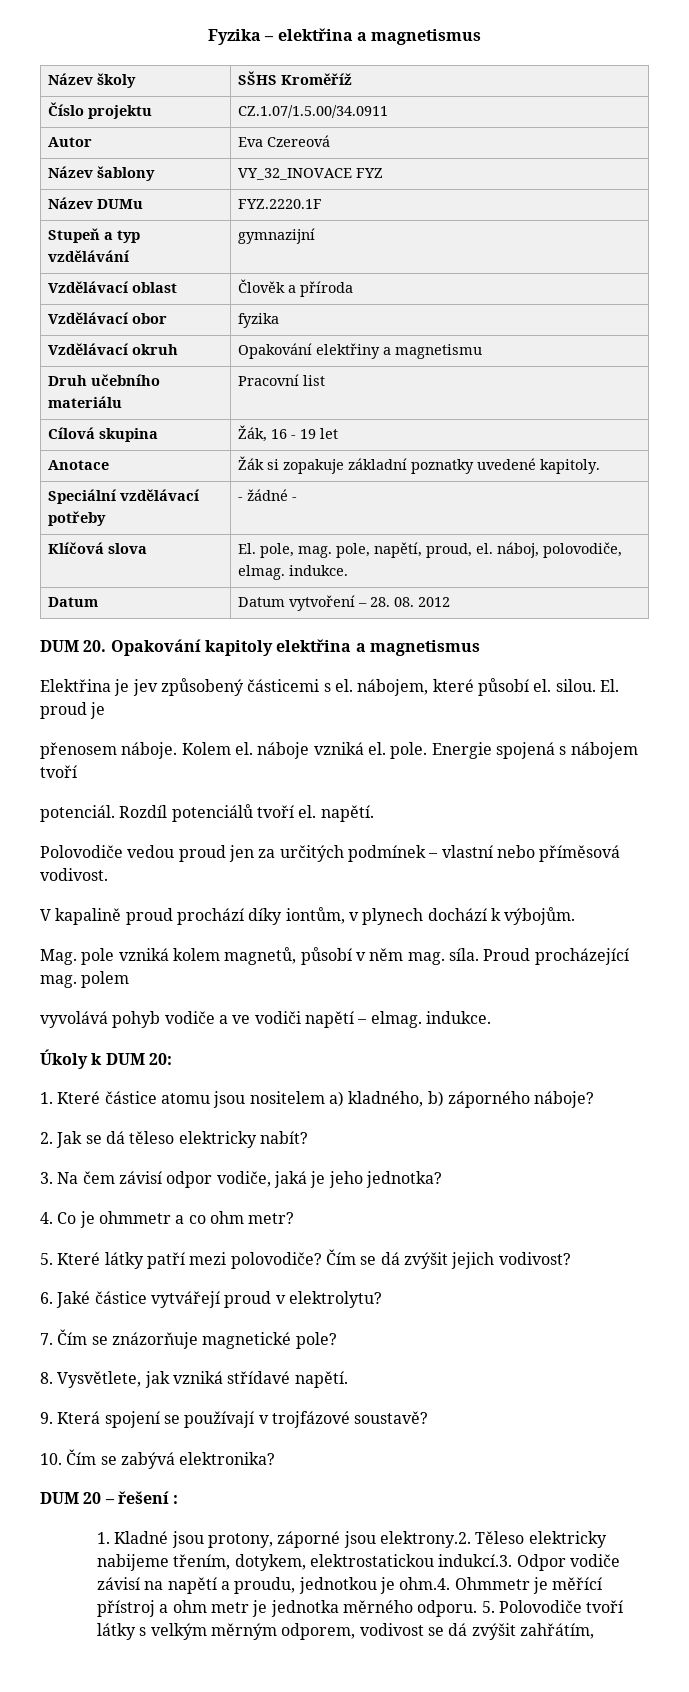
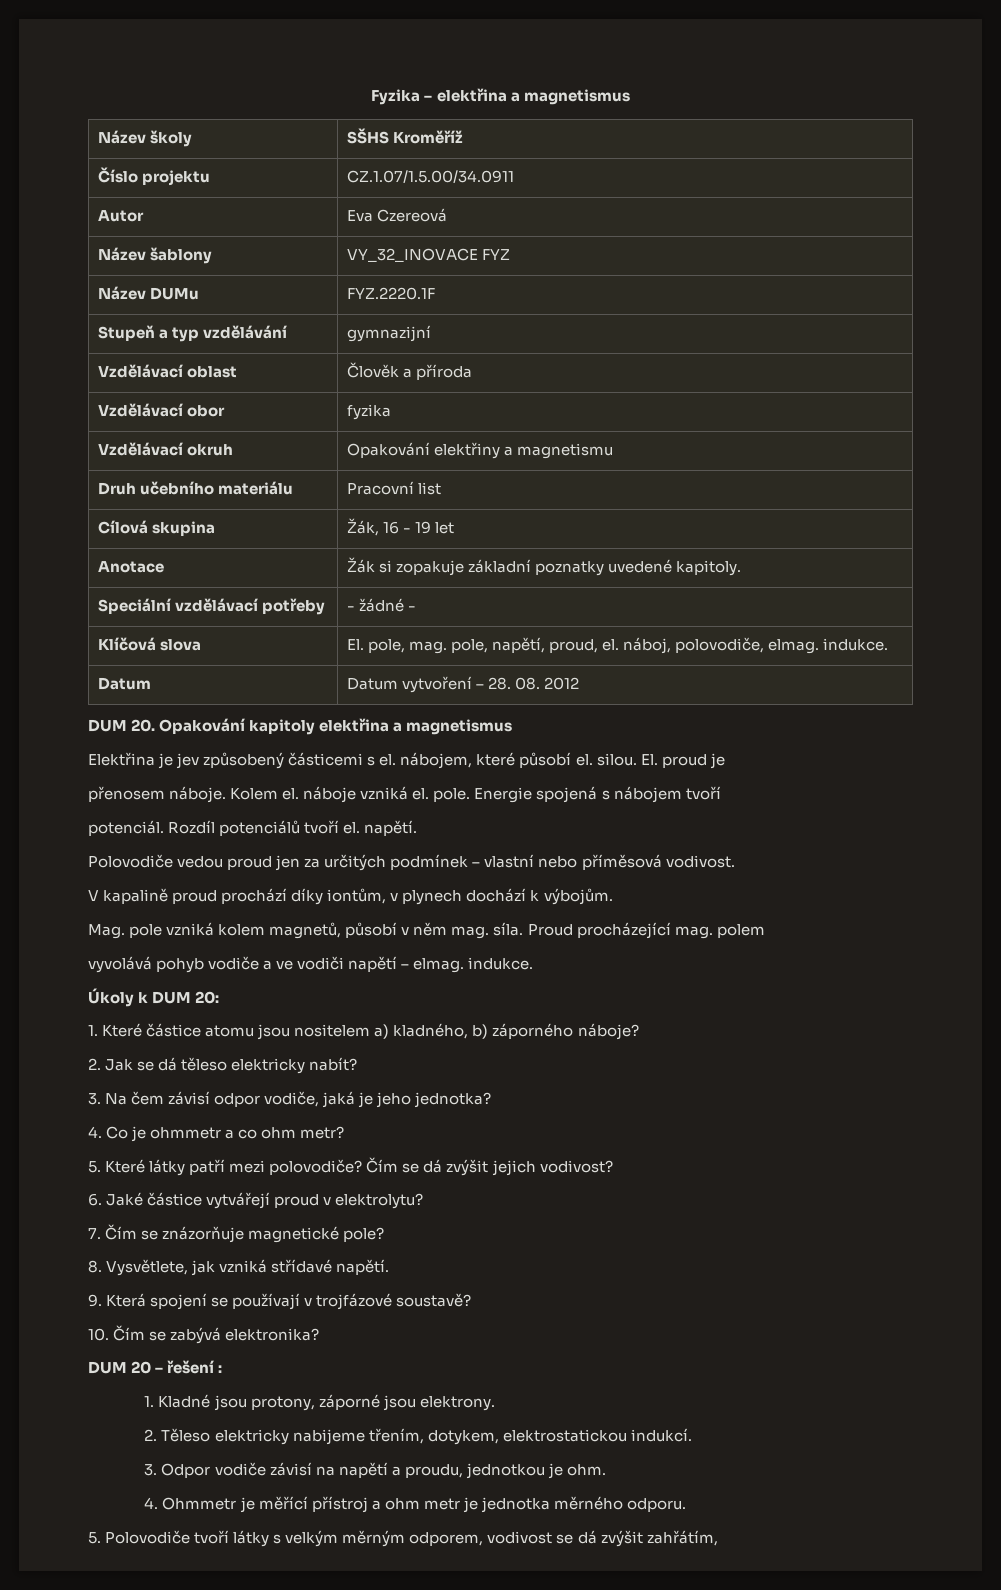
[380,1531,472,1548] elektrony.2. -> [419,1396,495,1411] [144,1429,158,1441] elektrony. // 2.
[438,1554,513,1567] indukcí.3. -> [630,1428,692,1442] [144,1464,158,1476] indukcí. // 3.
[399,1577,451,1590] ohm.4. -> [566,1464,606,1476] [144,1497,159,1509] ohm. // 4.
(478, 1608) none -> (686, 1505) //

